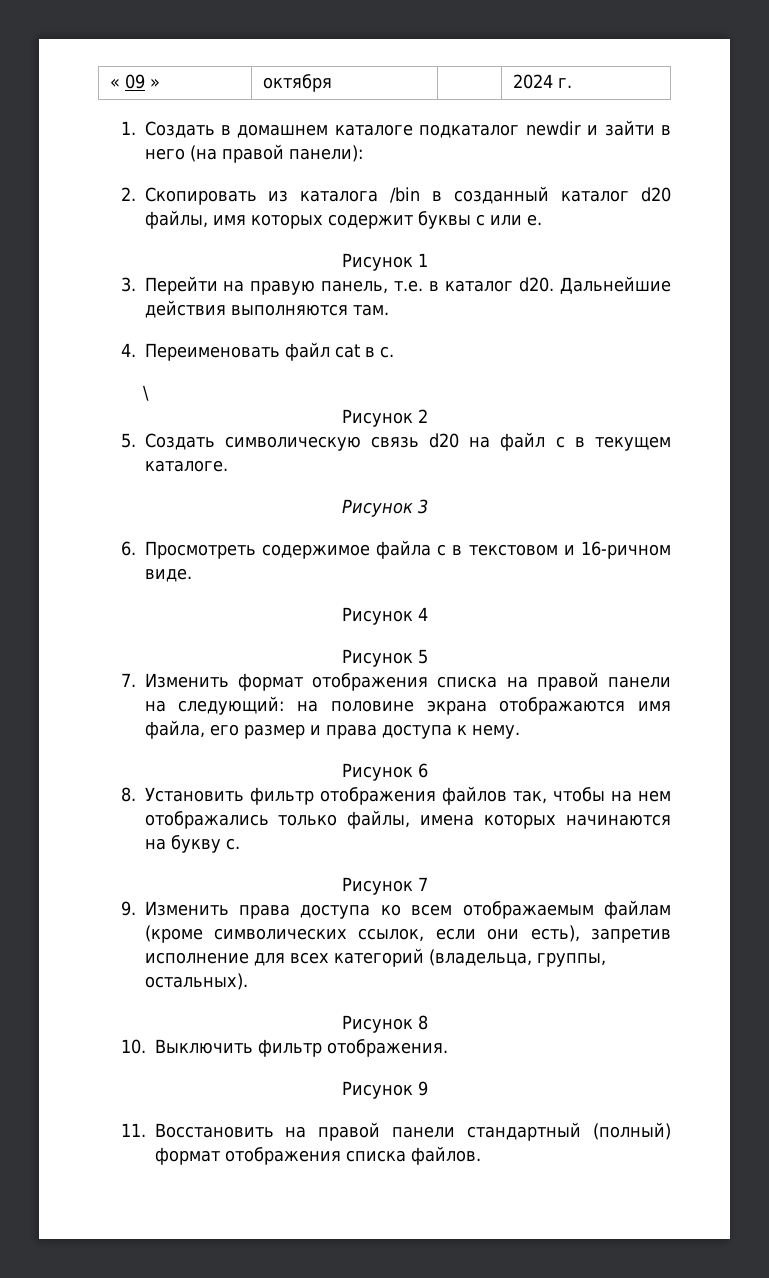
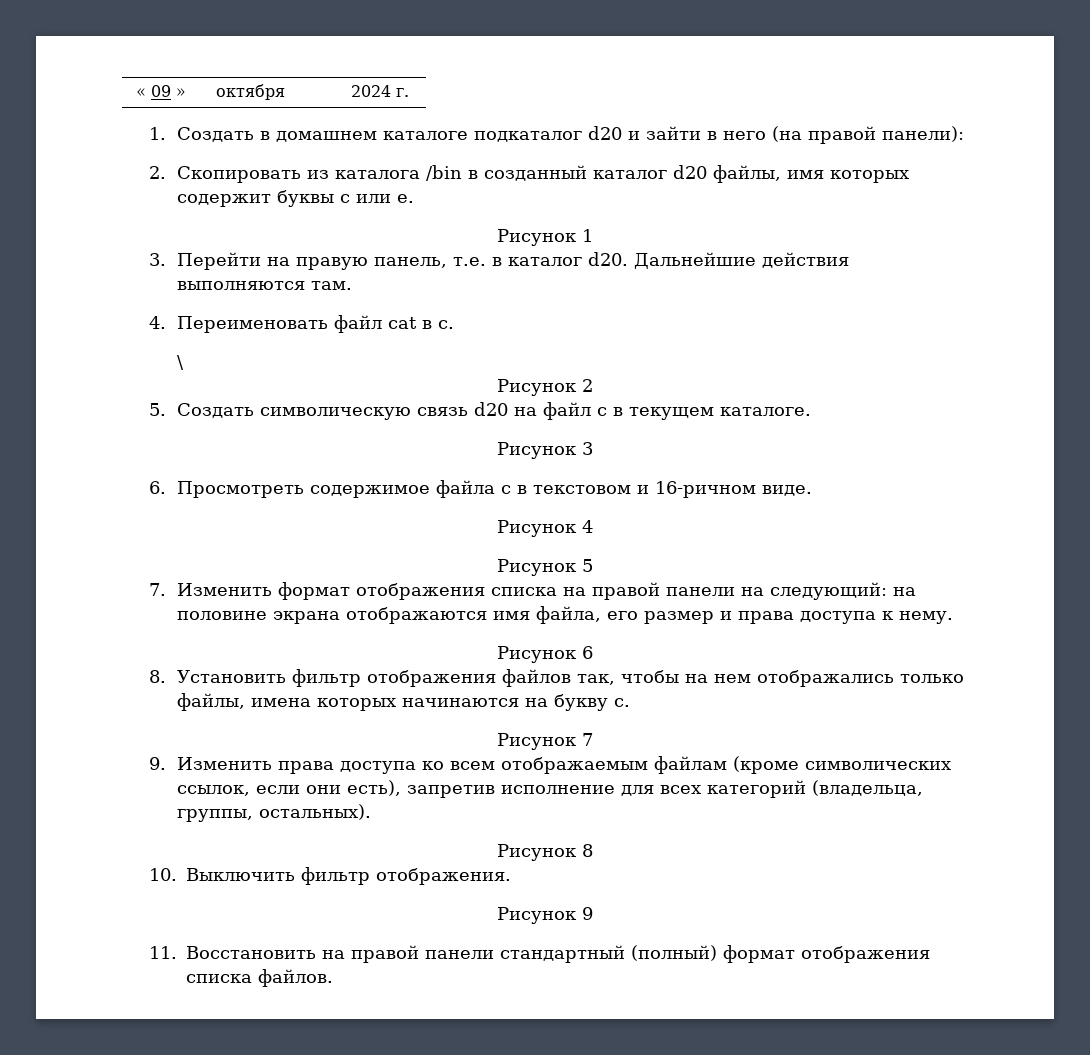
[525,121,581,136] newdir -> [587,126,622,140] d20

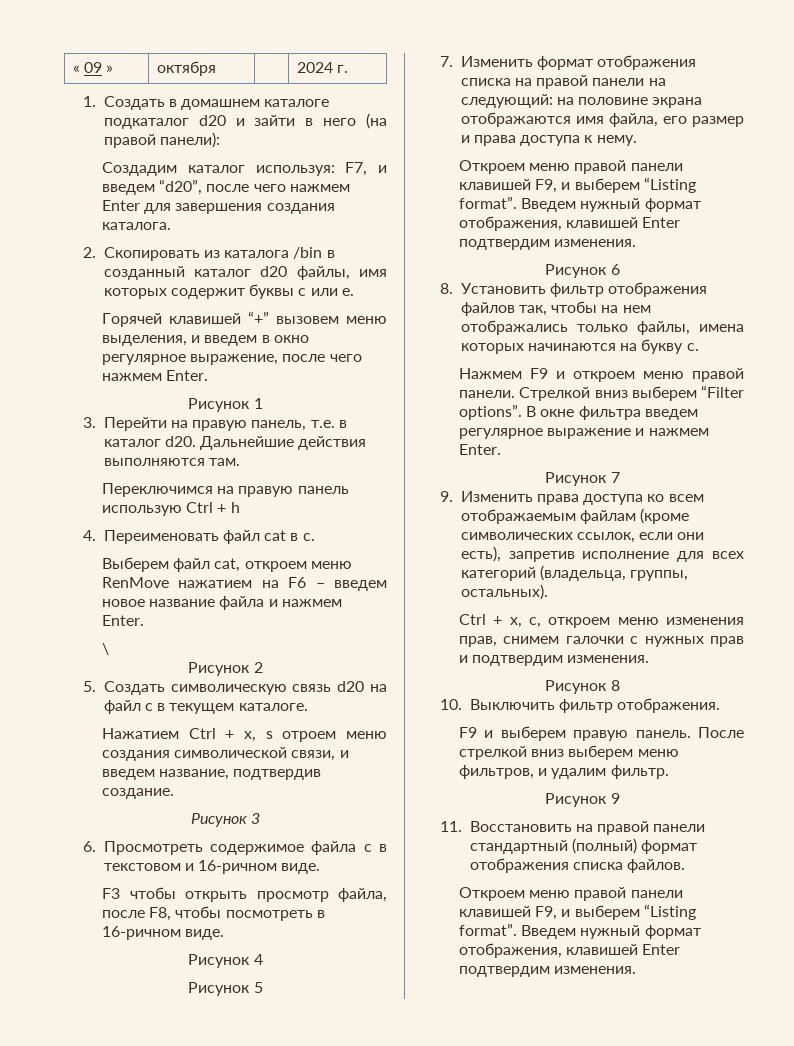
(964, 134) none -> [102,162,387,176] [102,179,350,195] [102,200,335,214] [102,222,172,230] // Создадим каталог используя: F7, и введем “d20”, после чего нажмем Enter для завершения создания каталога.
(414, 198) none -> [102,311,387,327] [102,335,309,346] [102,354,362,365] [102,370,209,381] // Горячей клавишей “+” вызовем меню выделения, и введем в окно регулярное выражение, после чего нажмем Enter.
(352, 285) none -> [102,483,349,497] [102,502,240,516] // Переключимся на правую панель использую Ctrl + h
(454, 324) none -> [102,557,352,572] [102,577,387,591] [102,596,342,610] [102,615,145,626] // Выберем файл cat, откроем меню RenMove нажатием на F6 – введем новое название файла и нажмем Enter.
(811, 411) none -> [102,728,387,742] [102,747,349,761] [102,769,322,780] [102,788,175,799] // Нажатием Ctrl + x, s отроем меню создания символической связи, и введем название, подтвердив создание.
(812, 490) none -> [102,887,387,902] [102,906,325,921] [102,926,225,940] // F3 чтобы открыть просмотр файла, после F8, чтобы посмотреть в 16-ричном виде.
(953, 617) none -> [459,160,683,174] [459,177,696,193] [459,196,701,212] [459,216,681,231] [459,239,637,250] // Откроем меню правой панели клавишей F9, и выберем “Listing format”. Введем нужный формат отображения, клавишей Enter подтвердим изменения.
(630, 702) none -> [459,368,744,382] [459,385,744,401] [459,404,698,420] [459,428,709,439] [459,444,502,455] // Нажмем F9 и откроем меню правой панели. Стрелкой вниз выберем “Filter options”. В окне фильтра введем регулярное выражение и нажмем Enter.
(371, 812) none -> [459,614,744,628] [459,636,744,647] [459,655,650,666] // Ctrl + x, c, откроем меню изменения прав, снимем галочки с нужных прав и подтвердим изменения.
(512, 876) none -> [459,726,744,741] [459,745,679,760] [459,765,669,779] // F9 и выберем правую панель. После стрелкой вниз выберем меню фильтров, и удалим фильтр.
(334, 978) none -> [459,887,683,901] [459,904,696,920] [459,923,701,939] [459,943,681,958] [459,966,637,977] // Откроем меню правой панели клавишей F9, и выберем “Listing format”. Введем нужный формат отображения, клавишей Enter подтвердим изменения.

